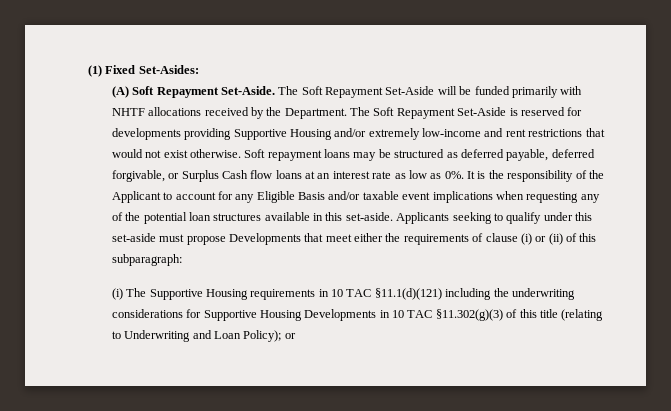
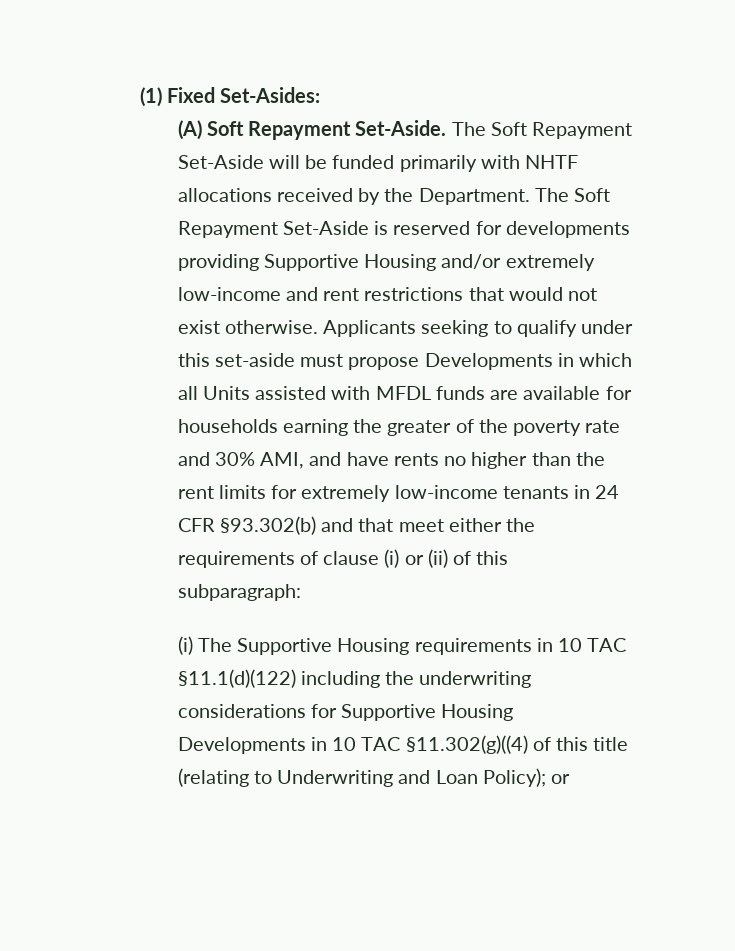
[244,149,595,161] [111,170,604,182] [111,191,600,203] [111,212,393,224] Soft repayment loans may be structured as deferred payable, deferred forgivable, or Surplus Cash flow loans at an interest rate as low as 0%. It is the responsibility of the Applicant to account for any Eligible Basis and/or taxable event implications when requesting any of the potential loan structures available in this set-aside. -> (318, 327) none
(301, 239) none -> [557,353,633,367] [177,386,632,400] [177,419,621,436] [177,452,605,469] [177,485,620,502] [177,516,354,535] in which all Units assisted with MFDL funds are available for households earning the greater of the poverty rate and 30% AMI, and have rents no higher than the rent limits for extremely low-income tenants in 24 CFR §93.302(b) and
[374,288,442,300] §11.1(d)(121) -> [177,669,296,688] §11.1(d)(122)
[435,309,503,321] §11.302(g)(3) -> [405,735,528,754] §11.302(g)((4)

